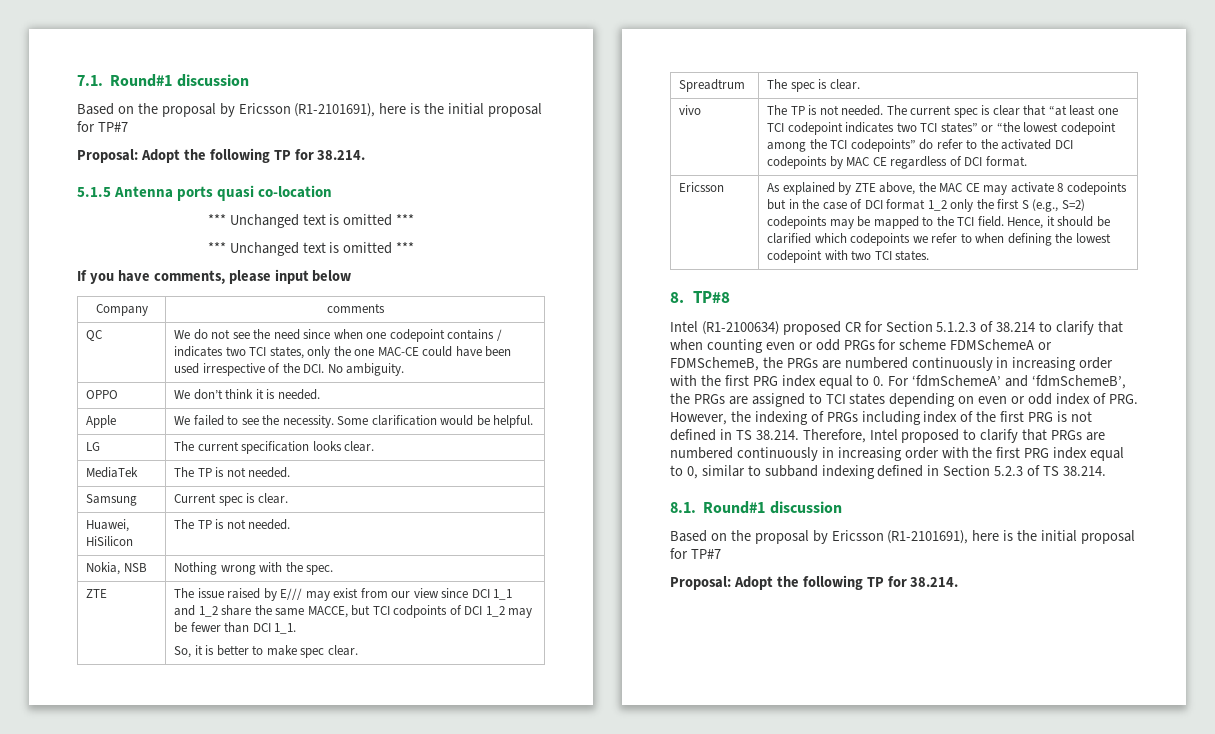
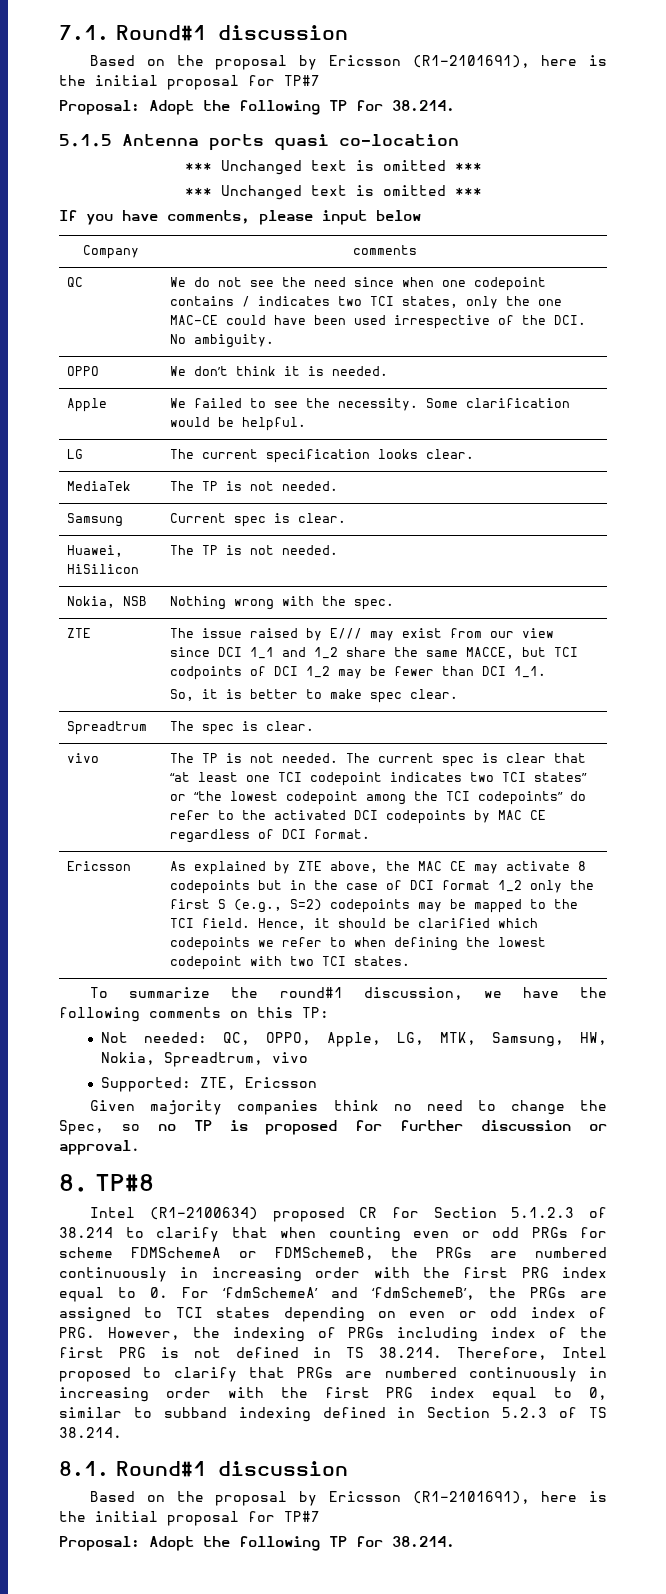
(930, 255) none -> [90,987,607,1000] [59,1007,329,1022] [100,1032,607,1047] [100,1052,308,1067] [100,1077,317,1092] [90,1100,607,1115] [59,1120,608,1135] [59,1140,140,1155] // To summarize the round#1 discussion, we have the following comments on this TP: // Not needed: QC, OPPO, Apple, LG, MTK, Samsung, HW, Nokia, Spreadtrum, vivo // Supported: ZTE, Ericsson // Given majority companies think no need to change the Spec, so no TP is proposed for further discussion or approval.

